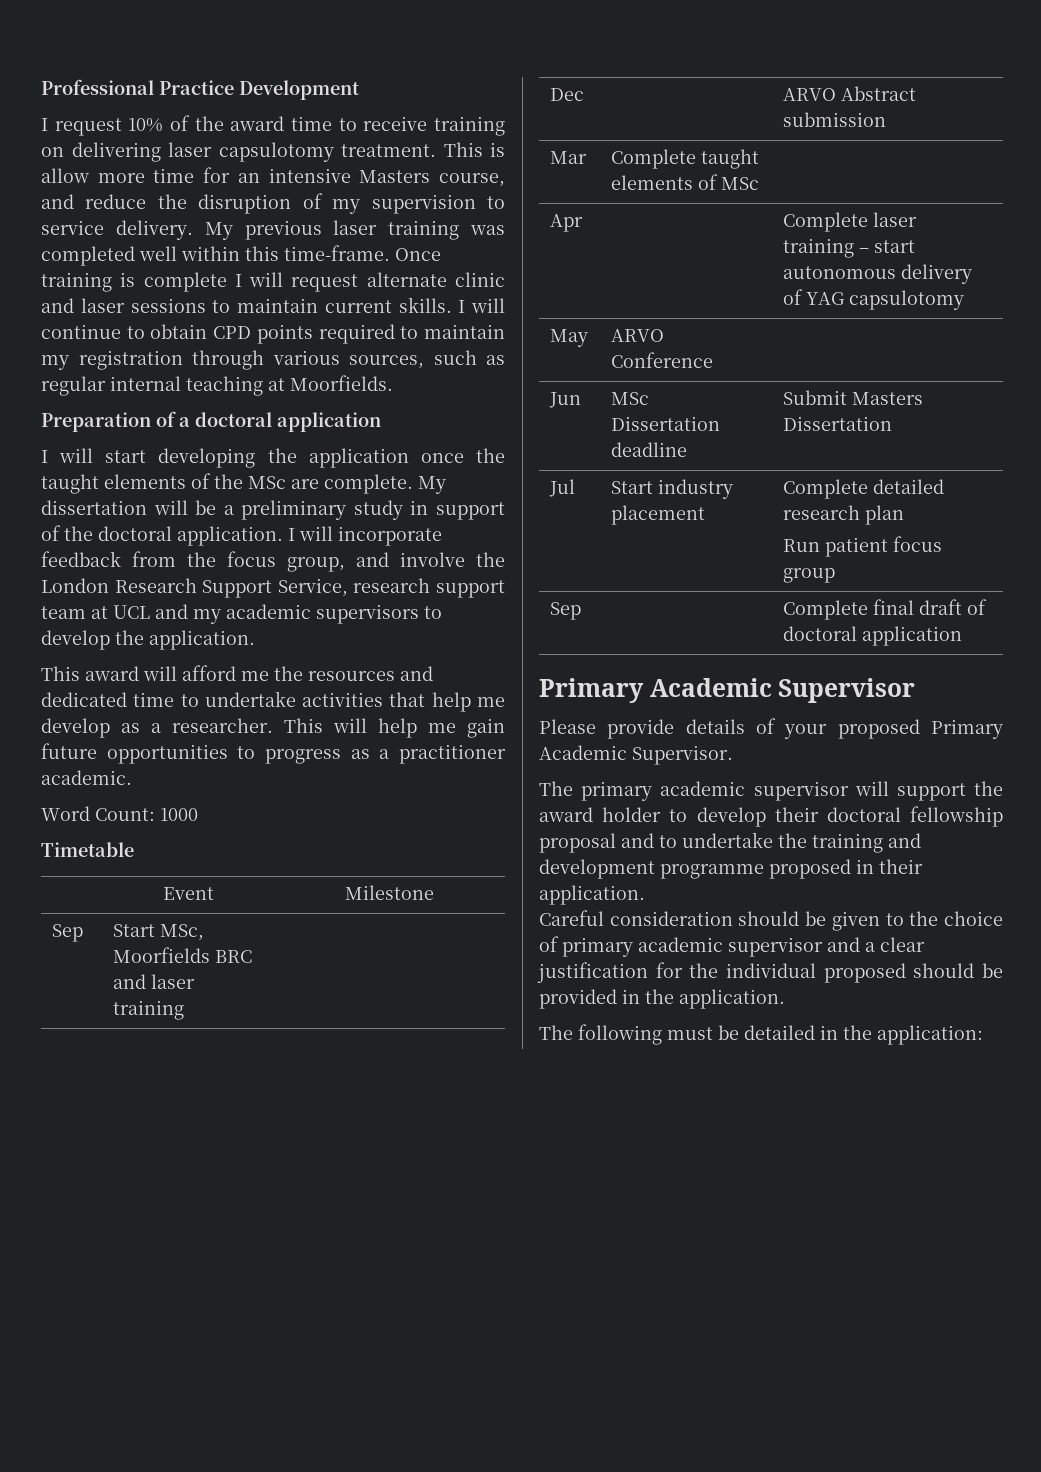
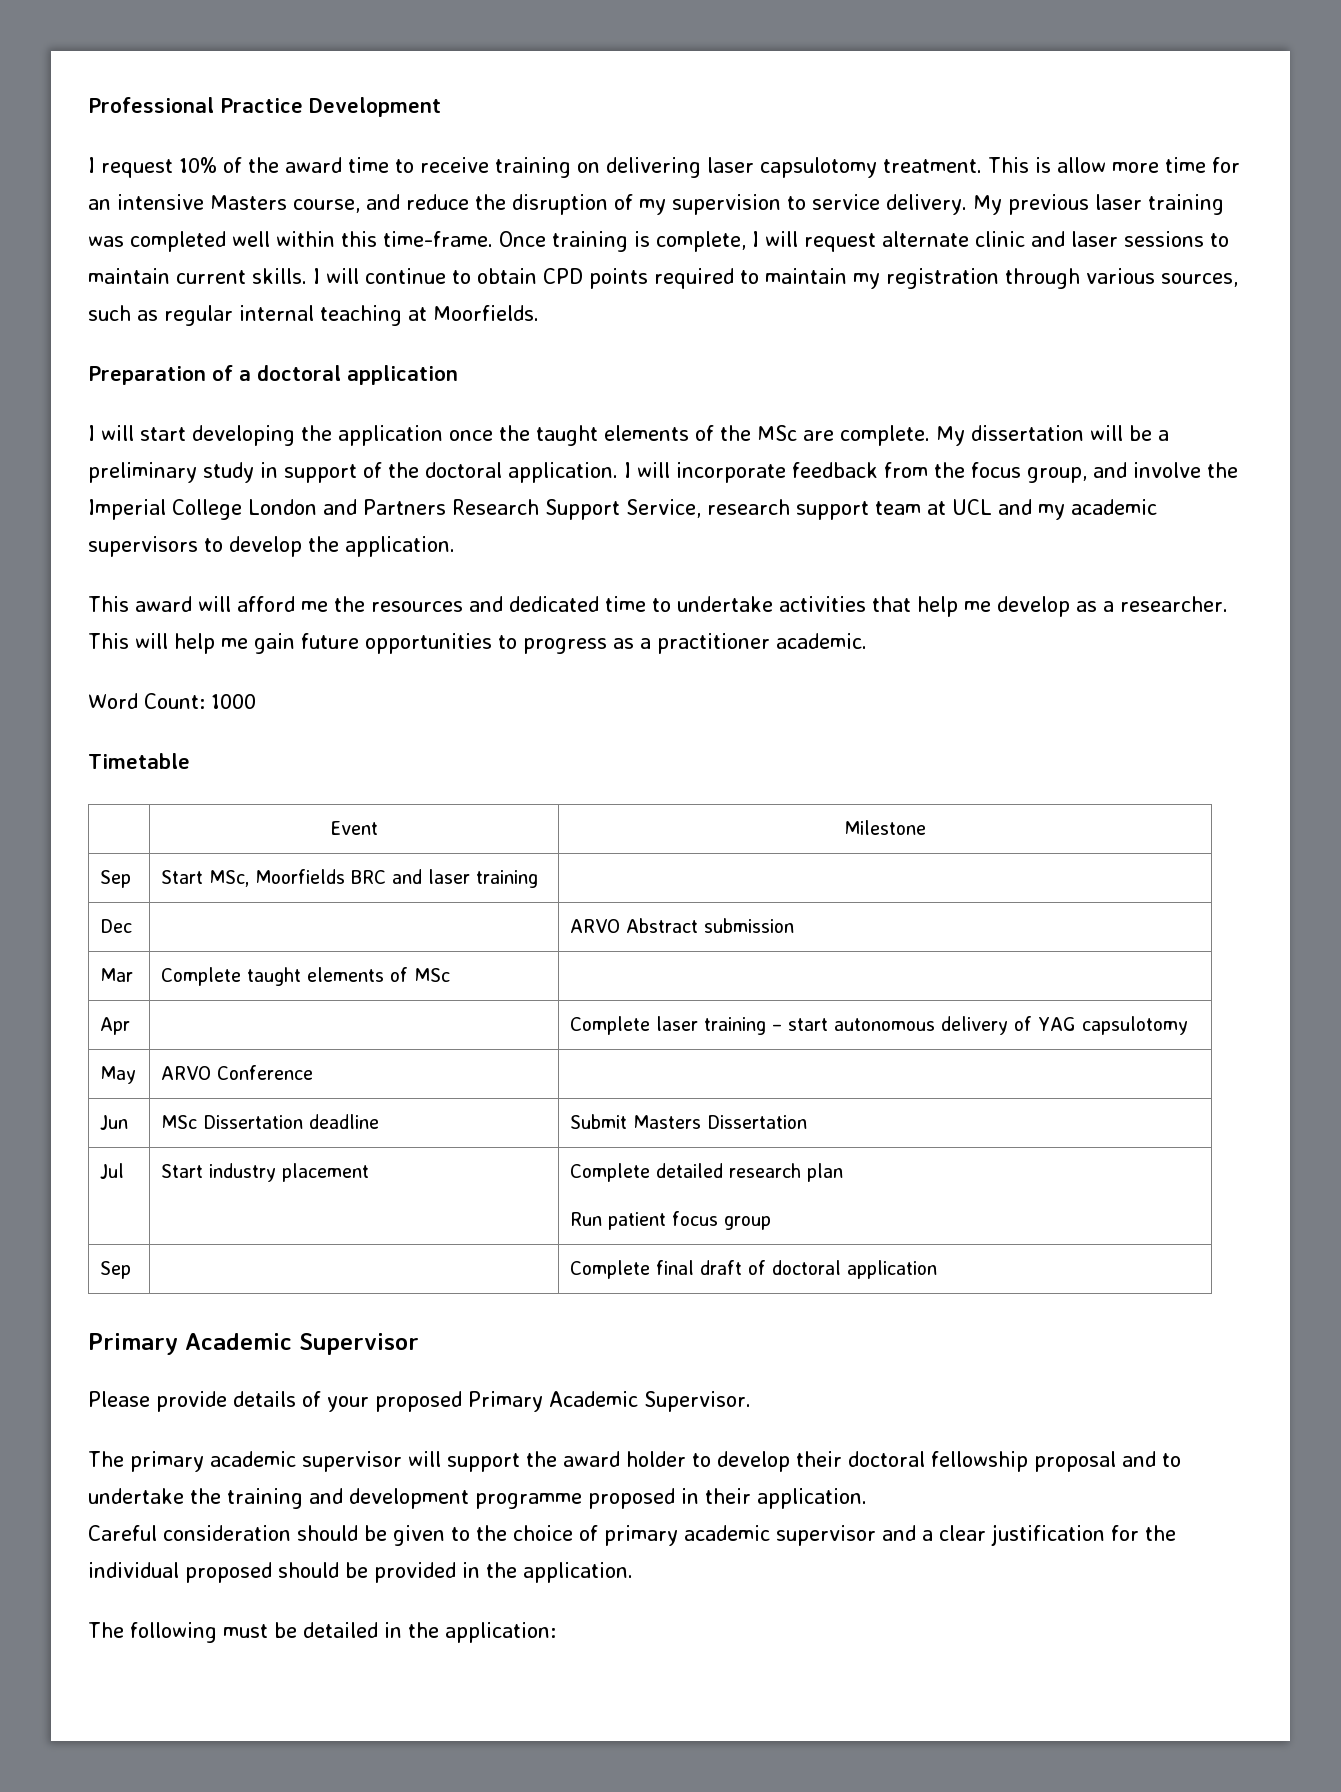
[143,272,227,292] complete -> [656,231,746,252] complete,
[41,578,109,593] London -> [88,499,446,520] Imperial College London and Partners

